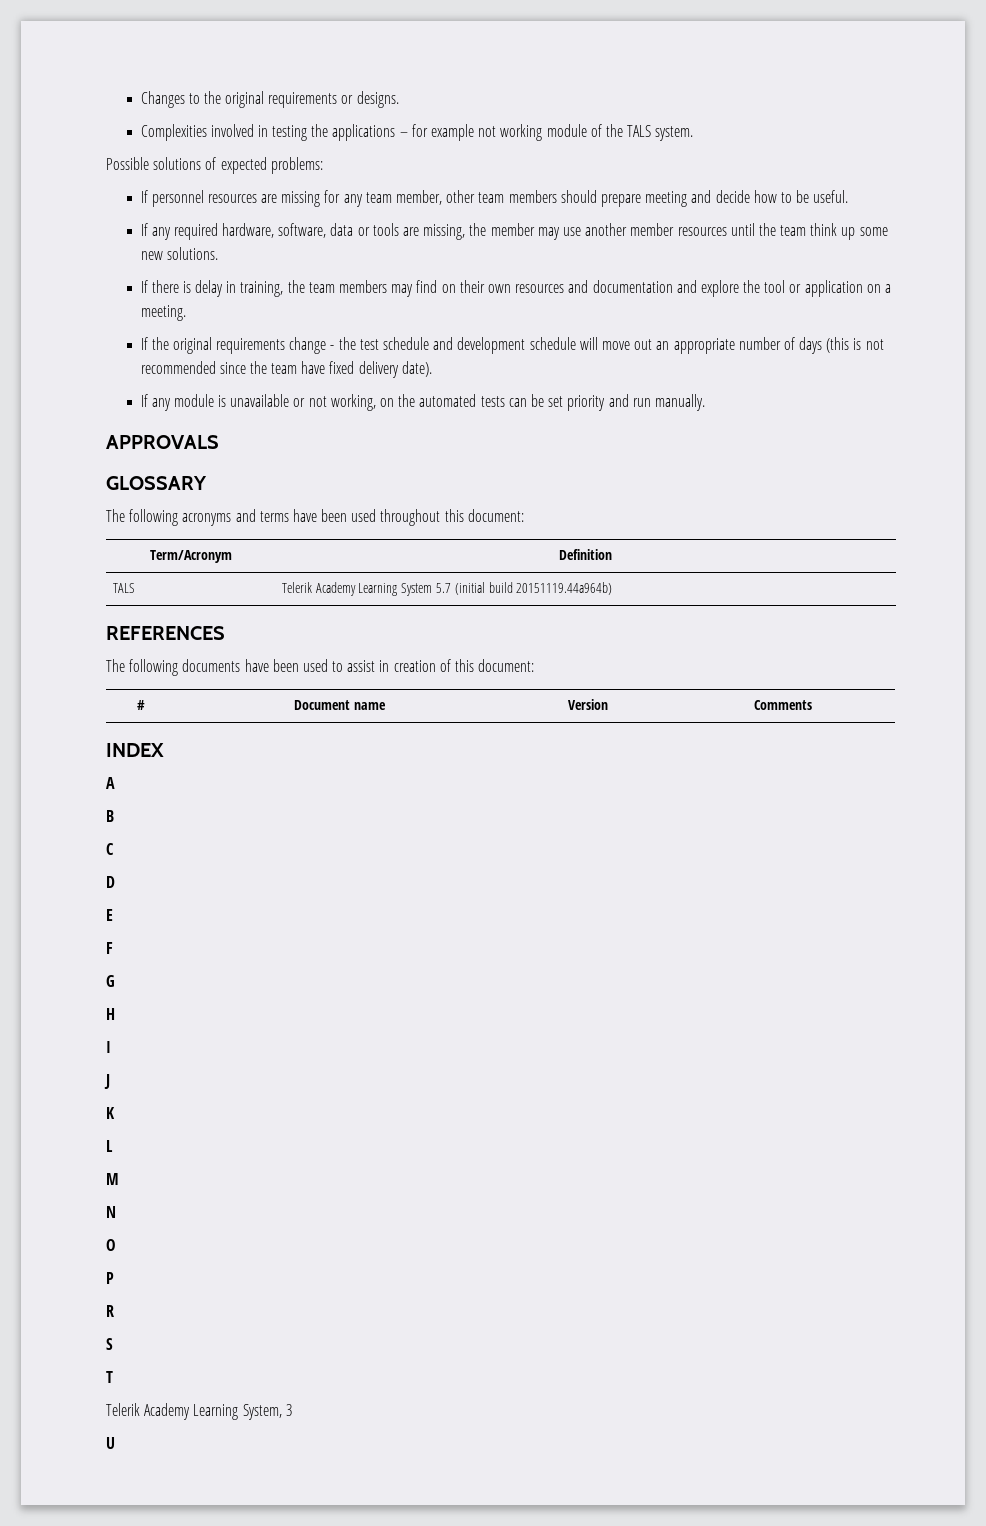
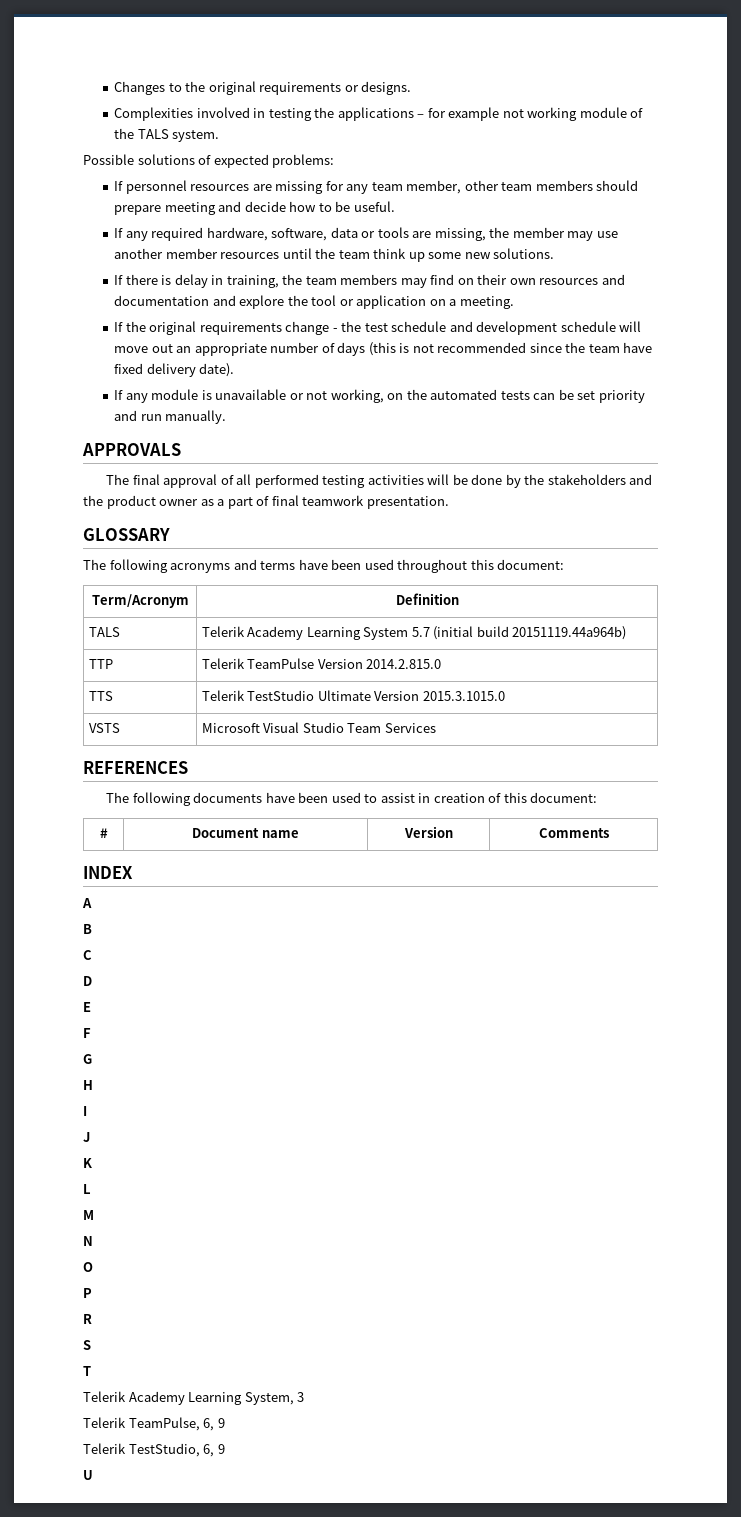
(219, 442) none -> [106,474,653,488] [83,495,449,509] // The final approval of all performed testing activities will be done by the stakeholders and the product owner as a part of final teamwork presentation.
(613, 588) none -> [88,659,113,669] [201,658,442,669] [88,691,113,701] [201,690,505,701] [88,723,120,733] [201,722,436,733] // TTP | Telerik TeamPulse Version 2014.2.815.0 // TTS | Telerik TestStudio Ultimate Version 2015.3.1015.0 // VSTS | Microsoft Visual Studio Team Services
(292, 1410) none -> [83,1417,225,1431] [83,1443,225,1457] // Telerik TeamPulse, 6, 9 // Telerik TestStudio, 6, 9

